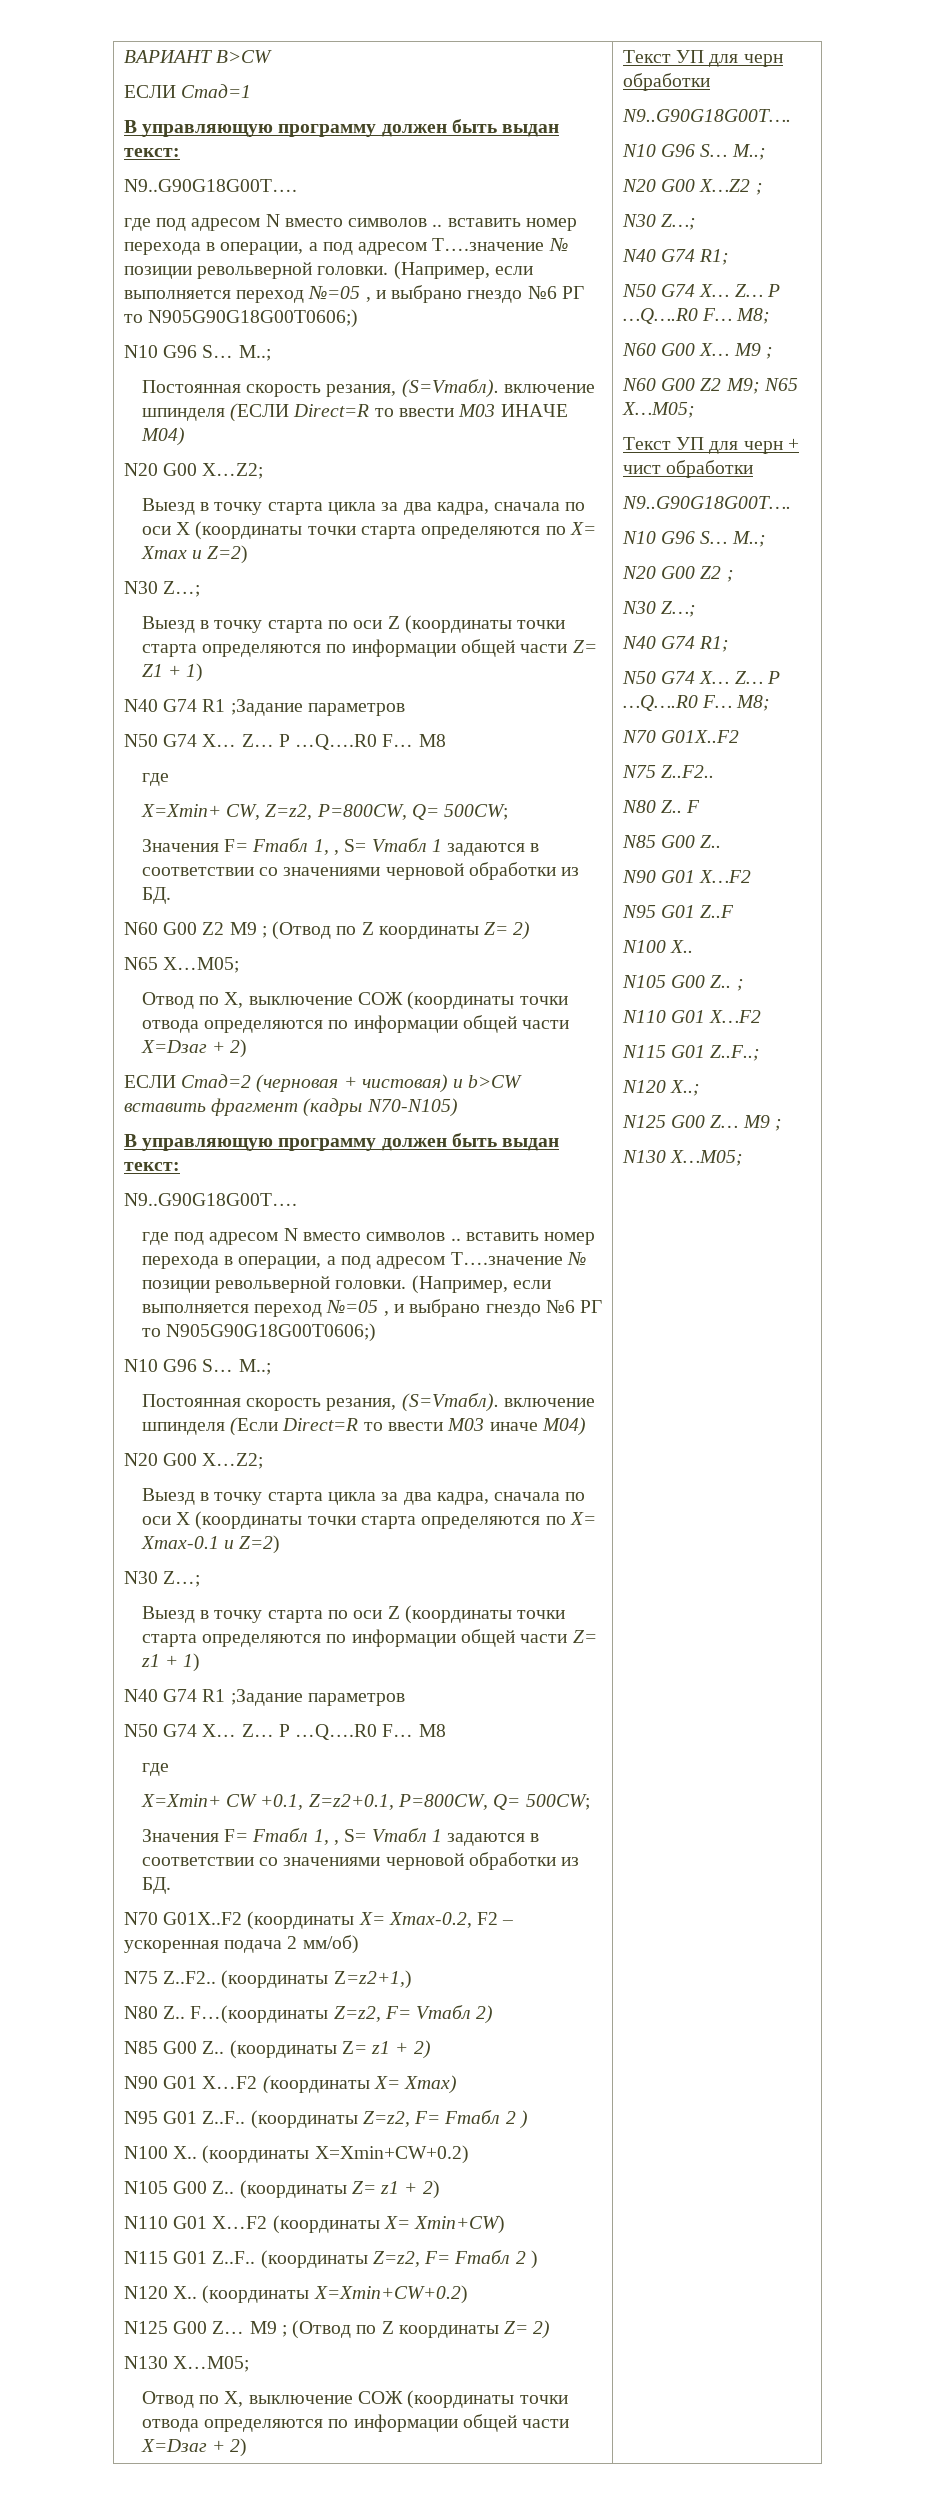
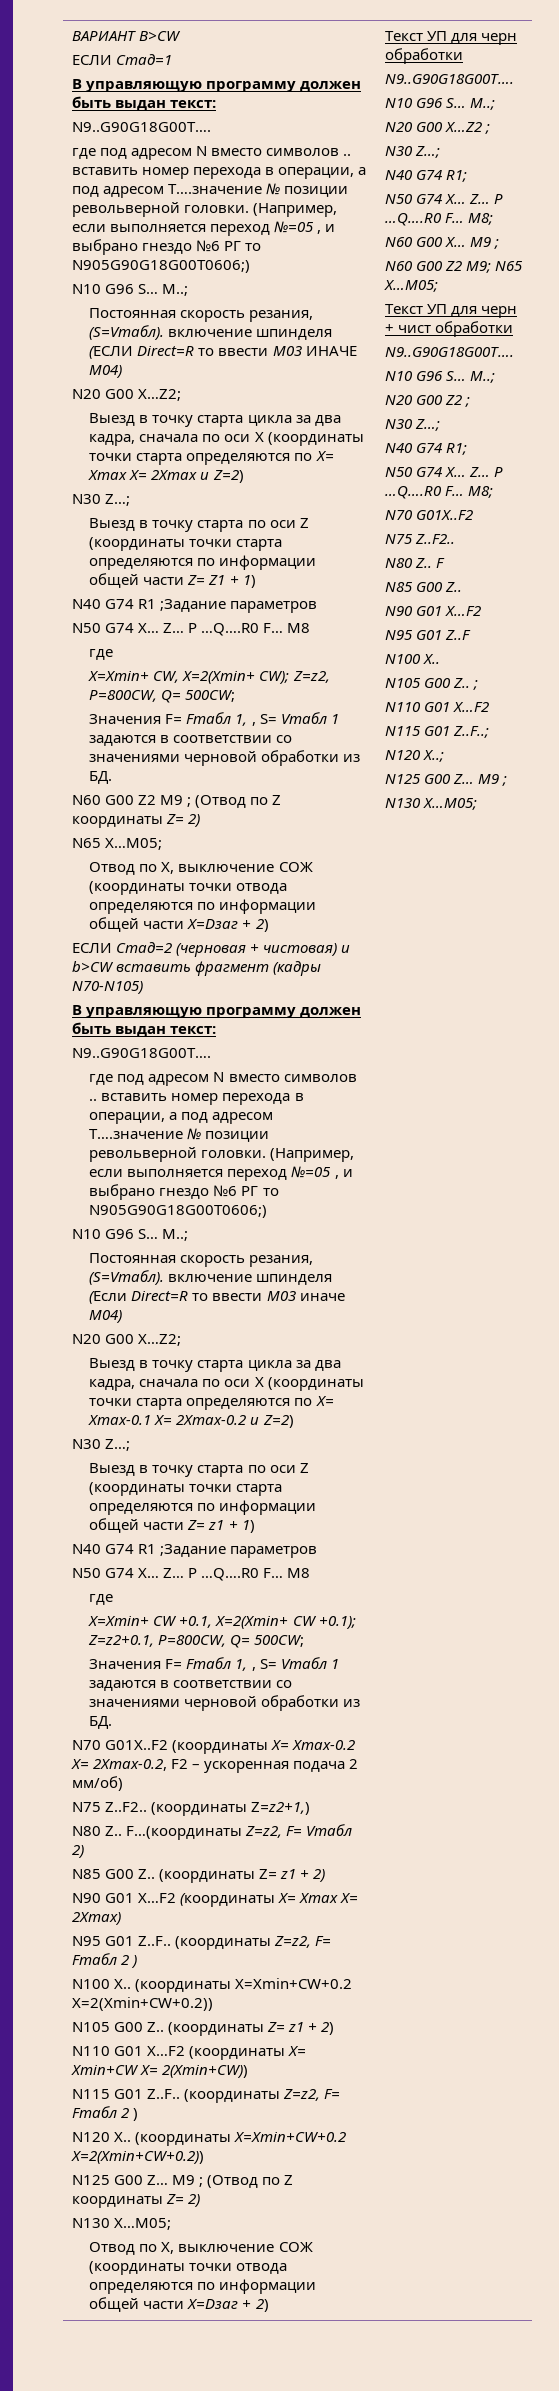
(187, 552) none -> [129,470,198,480] X= 2Xmax
(261, 812) none -> [182,671,290,684] X=2(Xmin+ CW);
(219, 1542) none -> [154,1415,247,1425] X= 2Xmax-0.2
(304, 1802) none -> [215,1616,356,1629] X=2(Xmin+ CW +0.1);
[388,1912,472,1928] Xmax-0.2, -> [292,1740,356,1750] [71,1759,168,1771] Xmax-0.2 X= 2Xmax-0.2,
[404,2075,458,2094] Xmax) -> [299,1893,359,1903] [72,1912,122,1925] Xmax X= 2Xmax)
[314,2145,469,2164] X=Xmin+CW+0.2) -> [235,1978,353,1989] [72,1997,214,2011] X=Xmin+CW+0.2 X=2(Xmin+CW+0.2))
[414,2215,506,2234] Xmin+CW) -> [71,2065,249,2078] Xmin+CW X= 2(Xmin+CW))
[313,2285,468,2304] X=Xmin+CW+0.2) -> [234,2132,347,2142] [71,2151,205,2164] X=Xmin+CW+0.2 X=2(Xmin+CW+0.2))

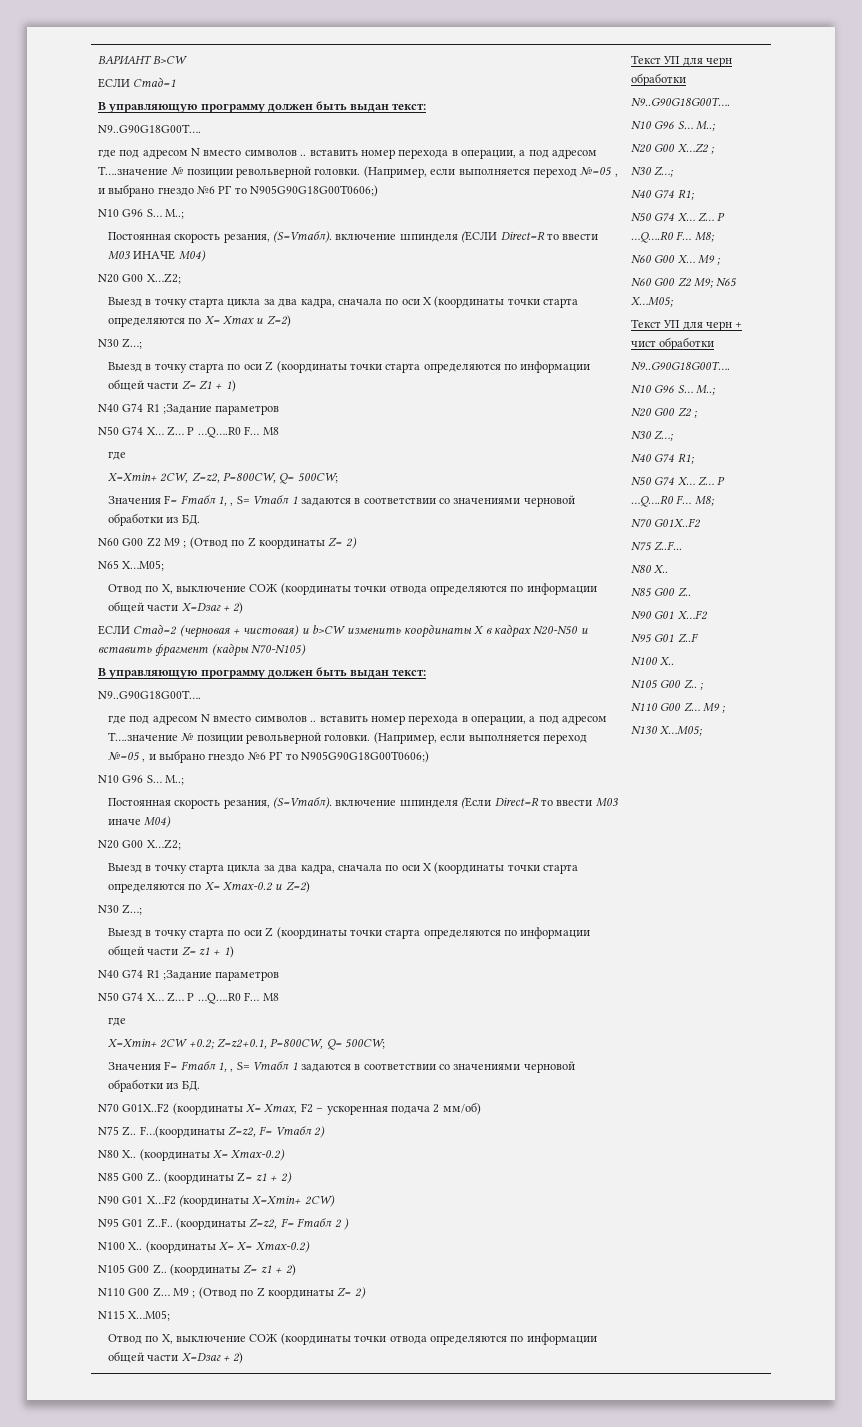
[129,470,198,480] X= 2Xmax -> (255, 320) none
[153,671,290,684] CW, X=2(Xmin+ CW); -> [160,473,189,483] 2CW,
(115, 966) none -> [346,624,588,638] изменить координаты X в кадрах N20-N50 и
[88,1415,247,1425] Xmax-0.1 X= 2Xmax-0.2 -> [223,882,274,891] Xmax-0.2
[153,1616,356,1629] CW +0.1, X=2(Xmin+ CW +0.1); -> [160,1039,214,1049] 2CW +0.2;
[292,1740,356,1750] [71,1759,168,1771] Xmax-0.2 X= 2Xmax-0.2, -> [264,1104,298,1114] Xmax,
[105,1802,311,1816] [72,1826,102,1836] Z..F2.. (координаты Z=z2+1,) // N80 -> (119, 1130) none
(85, 1851) none -> [97,1149,286,1161] // N80 X.. (координаты X= Xmax-0.2)
[278,1893,359,1903] [72,1912,122,1925] X= Xmax X= 2Xmax) -> [252,1195,335,1207] X=Xmin+ 2CW)
[235,1978,353,1989] [72,1997,214,2011] X=Xmin+CW+0.2 X=2(Xmin+CW+0.2)) -> [219,1241,310,1253] X= X= Xmax-0.2)
[114,2046,307,2060] [71,2065,249,2078] [72,2089,341,2103] [72,2106,139,2121] [72,2132,347,2146] [71,2151,205,2164] [72,2175,111,2185] G01 X…F2 (координаты X= Xmin+CW X= 2(Xmin+CW)) // N115 G01 Z..F.. (координаты Z=z2, F= Fтабл 2 ) // N120 X.. (координаты X=Xmin+CW+0.2 X=2(Xmin+CW+0.2)) // N125 -> (125, 1292) none
[72,2218,111,2228] N130 -> [97,1310,125,1319] N115
[415,534,456,544] [385,558,446,568] Z..F2.. // N80 Z.. F -> [654,541,683,551] [630,565,669,573] Z..F... // N80 X..
[424,702,490,712] [385,726,490,738] [385,750,445,762] [385,774,422,784] G01 X…F2 // N115 G01 Z..F..; // N120 X..; // N125 -> (658, 707) none

